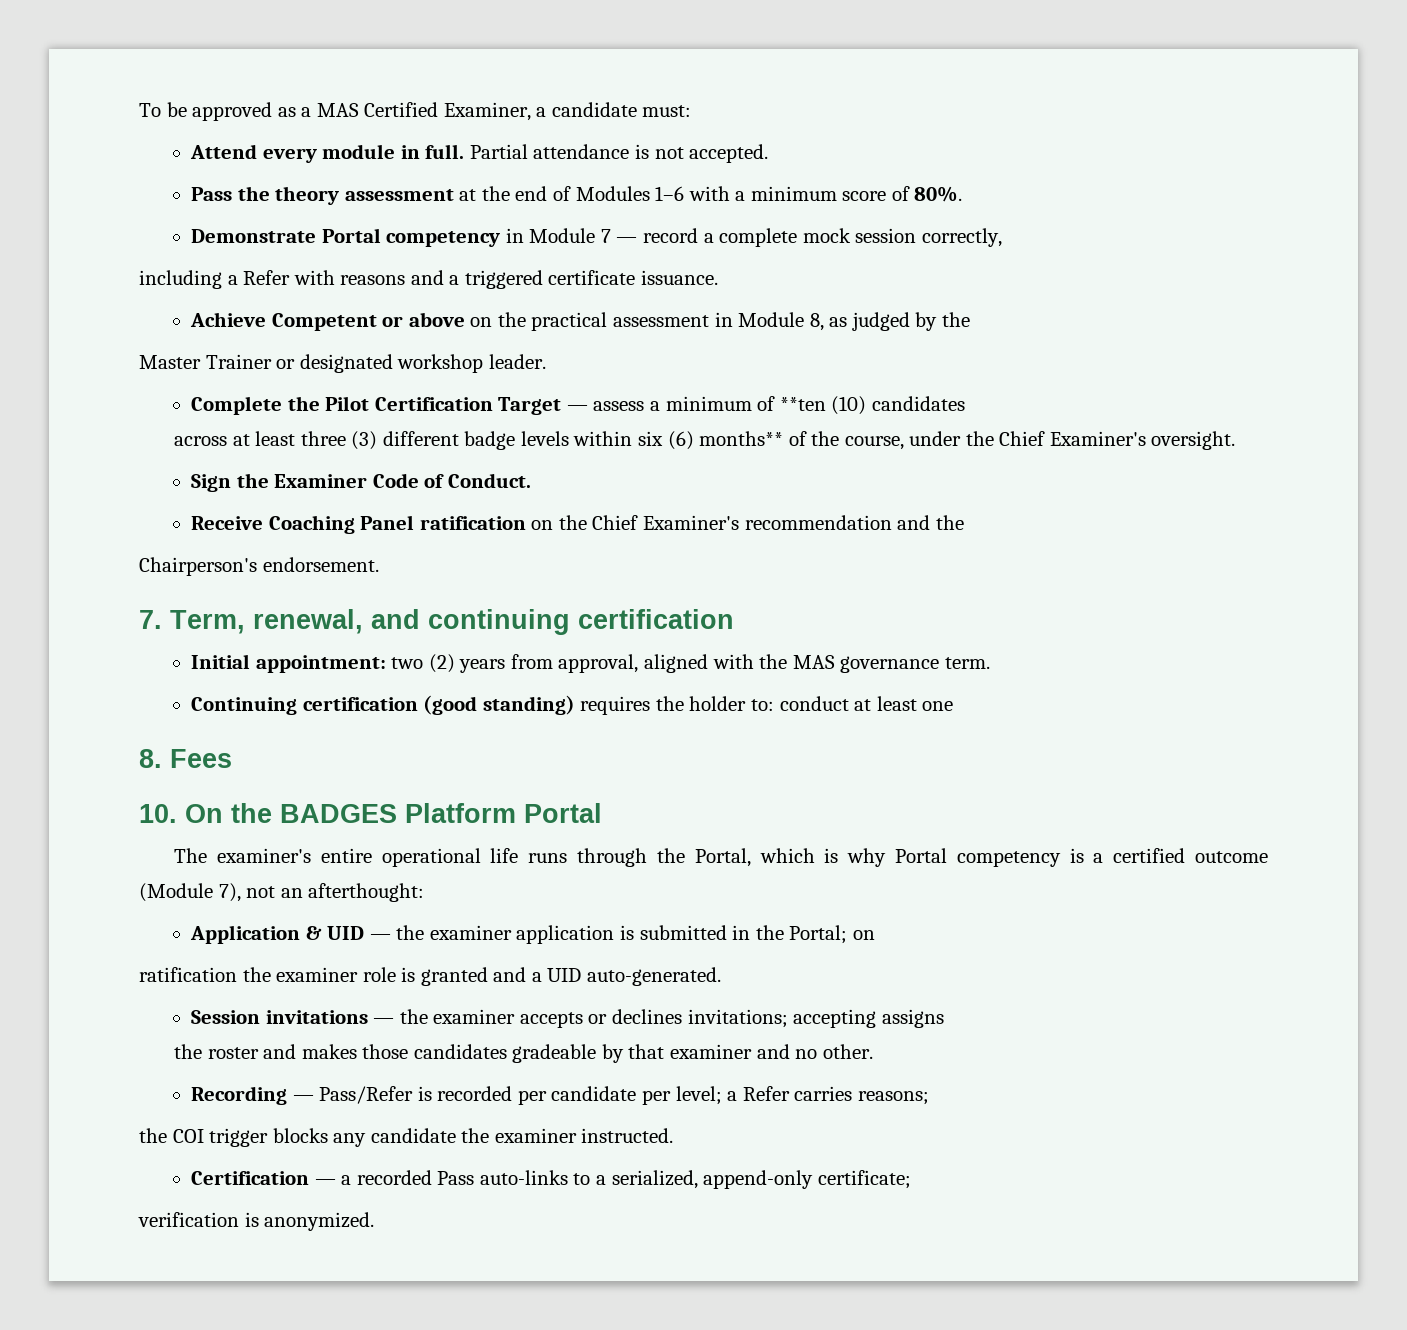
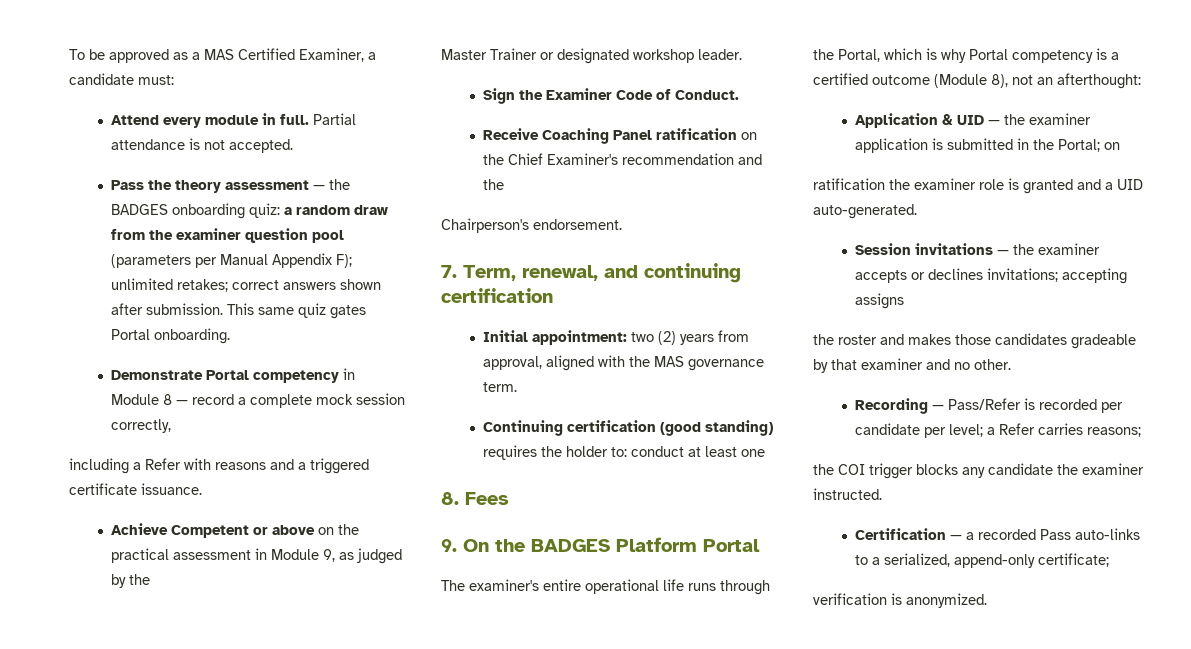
[459,186,963,202] at the end of Modules 1–6 with a minimum score of 80%. -> [312,179,350,190] [110,203,388,219] [110,228,344,243] [110,253,352,268] [110,278,381,292] [110,303,366,319] [110,328,230,344] — the BADGES onboarding quiz: a random draw from the examiner question pool (parameters per Manual Appendix F); unlimited retakes; correct answers shown after submission. This same quiz gates Portal onboarding.
[600,229,611,243] 7 -> [162,394,172,405] 8
[809,313,824,331] 8, -> [322,549,335,562] 9,
[191,396,965,415] [174,431,1236,450] // Complete the Pilot Certification Target — assess a minimum of **ten (10) candidates // across at least three (3) different badge levels within six (6) months** of the course, under the Chief Examiner's oversight. -> (742, 54) none
[139,804,177,823] 10. -> [441,539,457,552] 9.
[218,883,241,902] 7), -> [991,74,1008,88] 8),

